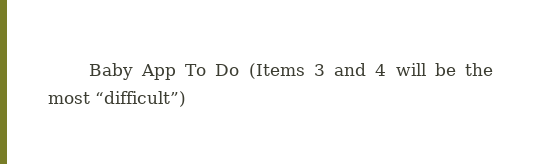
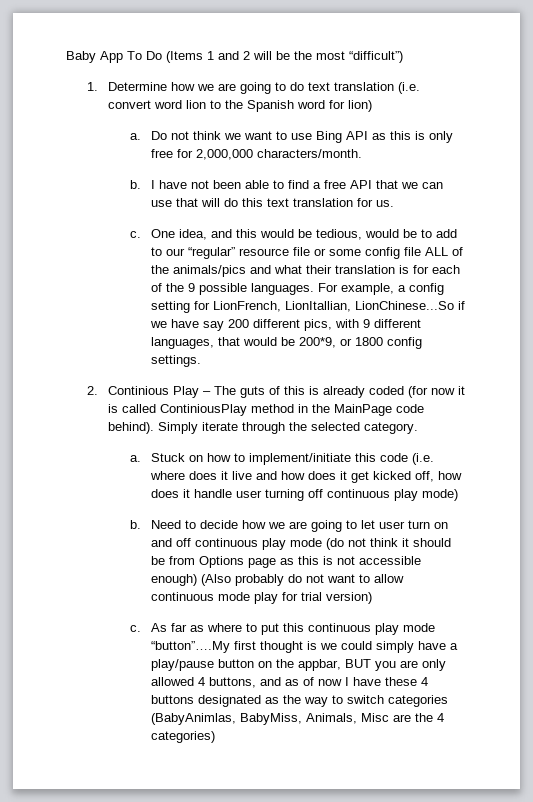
[313,63,387,76] 3 and 4 -> [207,51,250,60] 1 and 2
(186, 99) none -> [87,82,421,94] [108,100,373,112] [129,131,453,143] [150,149,362,160] [129,180,443,189] [150,198,394,207] [129,229,457,240] [150,247,463,259] [150,265,460,277] [150,283,444,295] [150,301,465,313] [149,319,421,331] [150,337,422,349] [150,355,201,367] [87,386,466,398] [108,404,425,416] [108,422,419,434] [129,453,434,465] [149,471,462,483] [150,489,458,501] [129,520,448,532] [150,538,451,550] [150,556,421,568] [150,574,404,586] [150,592,372,604] [129,623,435,635] [150,641,458,653] [150,659,446,671] [150,677,428,688] [150,695,448,707] [150,713,444,725] [150,731,215,743] // 1. Determine how we are going to do text translation (i.e. convert word lion to the Spanish word for lion) // a. Do not think we want to use Bing API as this is only free for 2,000,000 characters/month. // b. I have not been able to find a free API that we can use that will do this text translation for us. // c. One idea, and this would be tedious, would be to add to our “regular” resource file or some config file ALL of the animals/pics and what their translation is for each of the 9 possible languages. For example, a config setting for LionFrench, LionItallian, LionChinese...So if we have say 200 different pics, with 9 different languages, that would be 200*9, or 1800 config settings. // 2. Continious Play – The guts of this is already coded (for now it is called ContiniousPlay method in the MainPage code behind). Simply iterate through the selected category. // a. Stuck on how to implement/initiate this code (i.e. where does it live and how does it get kicked off, how does it handle user turning off continuous play mode) // b. Need to decide how we are going to let user turn on and off continuous play mode (do not think it should be from Options page as this is not accessible enough) (Also probably do not want to allow continuous mode play for trial version) // c. As far as where to put this continuous play mode “button”….My first thought is we could simply have a play/pause button on the appbar, BUT you are only allowed 4 buttons, and as of now I have these 4 buttons designated as the way to switch categories (BabyAnimlas, BabyMiss, Animals, Misc are the 4 categories)

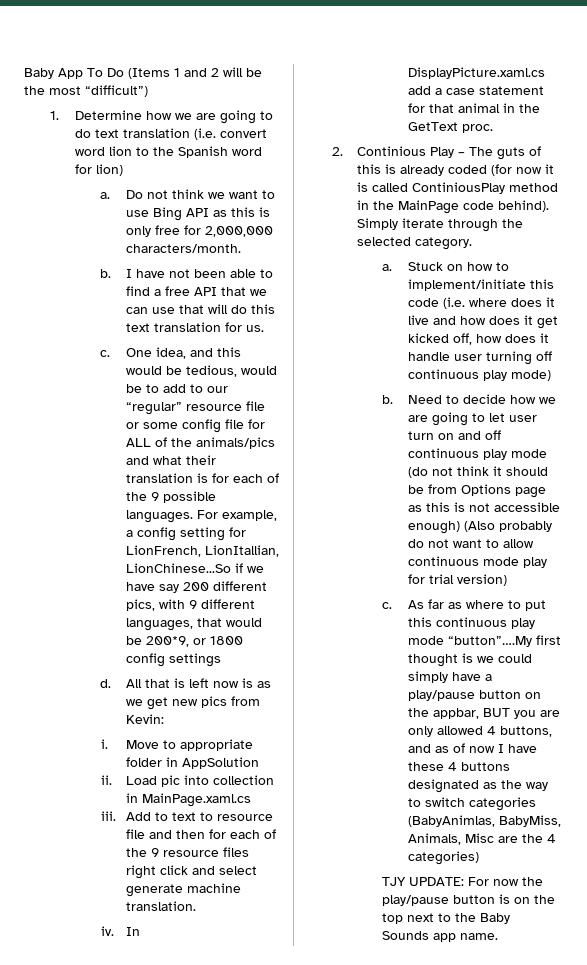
(421, 251) none -> [247,419,265,429] for
[150,355,201,367] settings. -> [168,653,221,667] [100,678,271,688] [125,696,260,710] [125,714,164,724] [100,739,253,751] [125,757,259,769] [100,775,274,787] [125,793,251,807] [100,811,273,821] [125,829,276,839] [125,847,249,857] [125,865,257,879] [125,883,241,897] [125,901,196,911] [100,926,140,936] [407,67,545,79] [407,86,544,95] [407,103,540,113] [407,122,493,133] settings // d. All that is left now is as we get new pics from Kevin: // i. Move to appropriate folder in AppSolution // ii. Load pic into collection in MainPage.xaml.cs // iii. Add to text to resource file and then for each of the 9 resource files right click and select generate machine translation. // iv. In DisplayPicture.xaml.cs add a case statement for that animal in the GetText proc.
(215, 737) none -> [382,877,544,886] [382,894,556,906] [382,913,511,924] [382,931,499,942] // TJY UPDATE: For now the play/pause button is on the top next to the Baby Sounds app name.

